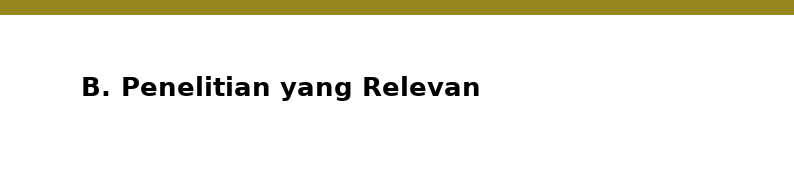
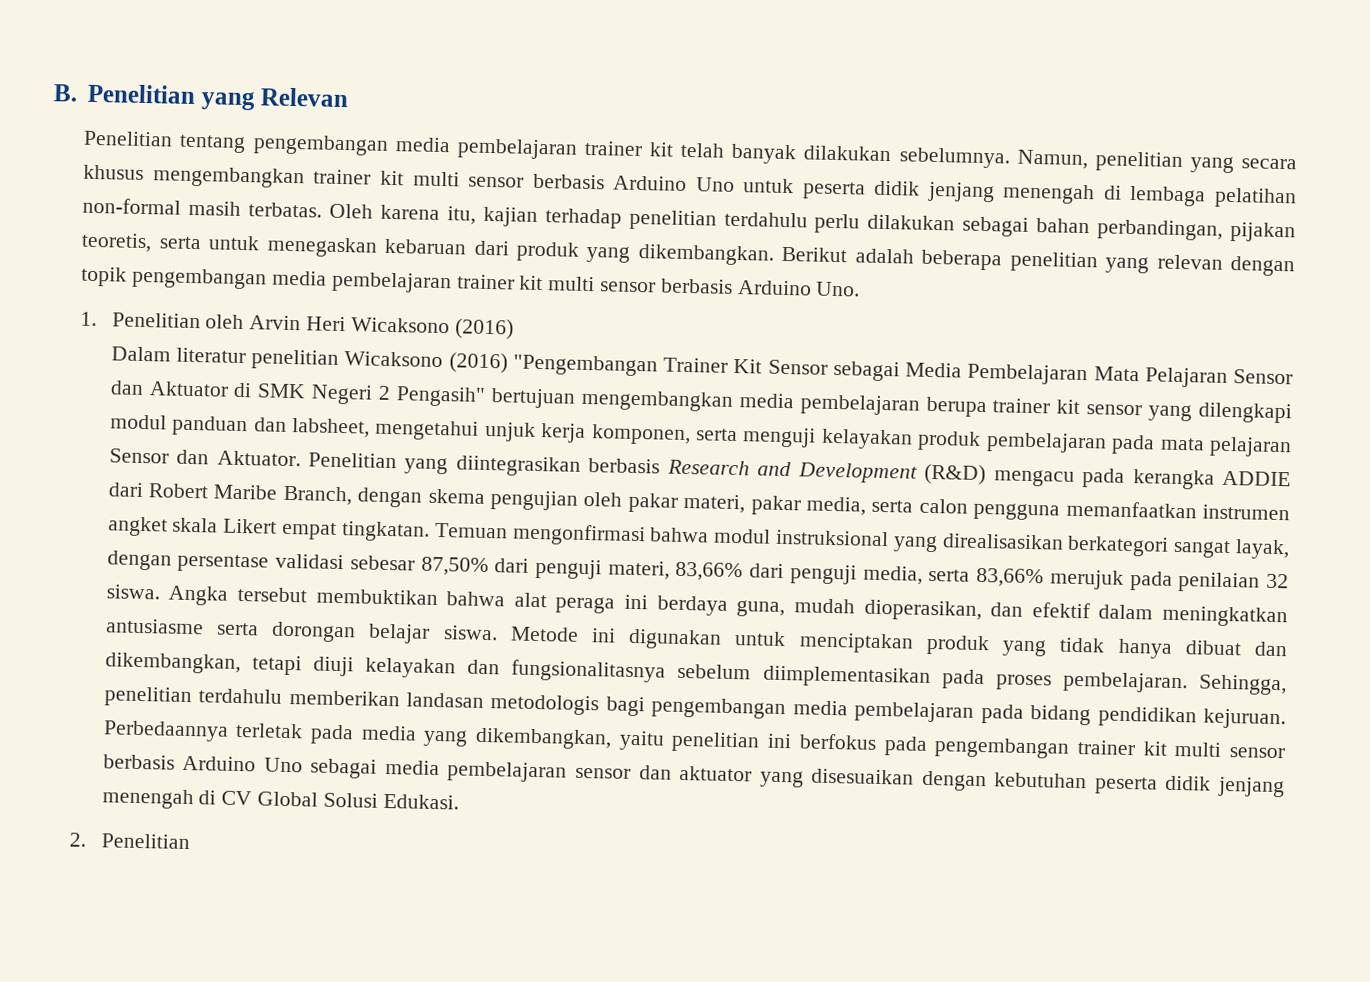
(482, 86) none -> [83,130,1297,174] [83,164,1297,209] [82,197,1296,243] [81,232,1295,277] [81,266,861,297] [80,311,514,340] [110,346,1293,388] [109,380,1292,424] [109,414,1292,458] [108,448,1291,490] [107,482,1290,521] [106,516,1290,560] [106,550,1289,593] [105,584,1288,628] [105,618,1288,659] [104,652,1287,696] [103,686,1286,730] [102,720,1285,759] [102,754,1286,798] [101,788,459,810] [69,832,190,850] // Penelitian tentang pengembangan media pembelajaran trainer kit telah banyak dilakukan sebelumnya. Namun, penelitian yang secara khusus mengembangkan trainer kit multi sensor berbasis Arduino Uno untuk peserta didik jenjang menengah di lembaga pelatihan non-formal masih terbatas. Oleh karena itu, kajian terhadap penelitian terdahulu perlu dilakukan sebagai bahan perbandingan, pijakan teoretis, serta untuk menegaskan kebaruan dari produk yang dikembangkan. Berikut adalah beberapa penelitian yang relevan dengan topik pengembangan media pembelajaran trainer kit multi sensor berbasis Arduino Uno. // 1. Penelitian oleh Arvin Heri Wicaksono (2016) // Dalam literatur penelitian Wicaksono (2016) "Pengembangan Trainer Kit Sensor sebagai Media Pembelajaran Mata Pelajaran Sensor dan Aktuator di SMK Negeri 2 Pengasih" bertujuan mengembangkan media pembelajaran berupa trainer kit sensor yang dilengkapi modul panduan dan labsheet, mengetahui unjuk kerja komponen, serta menguji kelayakan produk pembelajaran pada mata pelajaran Sensor dan Aktuator. Penelitian yang diintegrasikan berbasis Research and Development (R&D) mengacu pada kerangka ADDIE dari Robert Maribe Branch, dengan skema pengujian oleh pakar materi, pakar media, serta calon pengguna memanfaatkan instrumen angket skala Likert empat tingkatan. Temuan mengonfirmasi bahwa modul instruksional yang direalisasikan berkategori sangat layak, dengan persentase validasi sebesar 87,50% dari penguji materi, 83,66% dari penguji media, serta 83,66% merujuk pada penilaian 32 siswa. Angka tersebut membuktikan bahwa alat peraga ini berdaya guna, mudah dioperasikan, dan efektif dalam meningkatkan antusiasme serta dorongan belajar siswa. Metode ini digunakan untuk menciptakan produk yang tidak hanya dibuat dan dikembangkan, tetapi diuji kelayakan dan fungsionalitasnya sebelum diimplementasikan pada proses pembelajaran. Sehingga, penelitian terdahulu memberikan landasan metodologis bagi pengembangan media pembelajaran pada bidang pendidikan kejuruan. Perbedaannya terletak pada media yang dikembangkan, yaitu penelitian ini berfokus pada pengembangan trainer kit multi sensor berbasis Arduino Uno sebagai media pembelajaran sensor dan aktuator yang disesuaikan dengan kebutuhan peserta didik jenjang menengah di CV Global Solusi Edukasi. // 2. Penelitian

